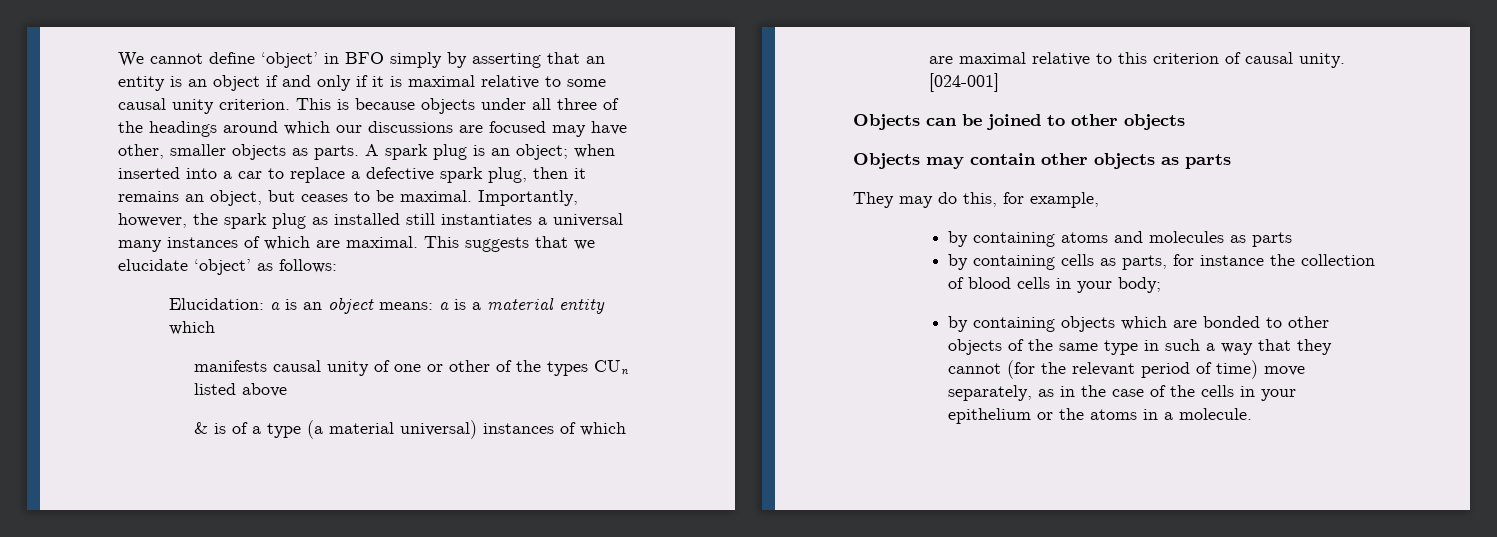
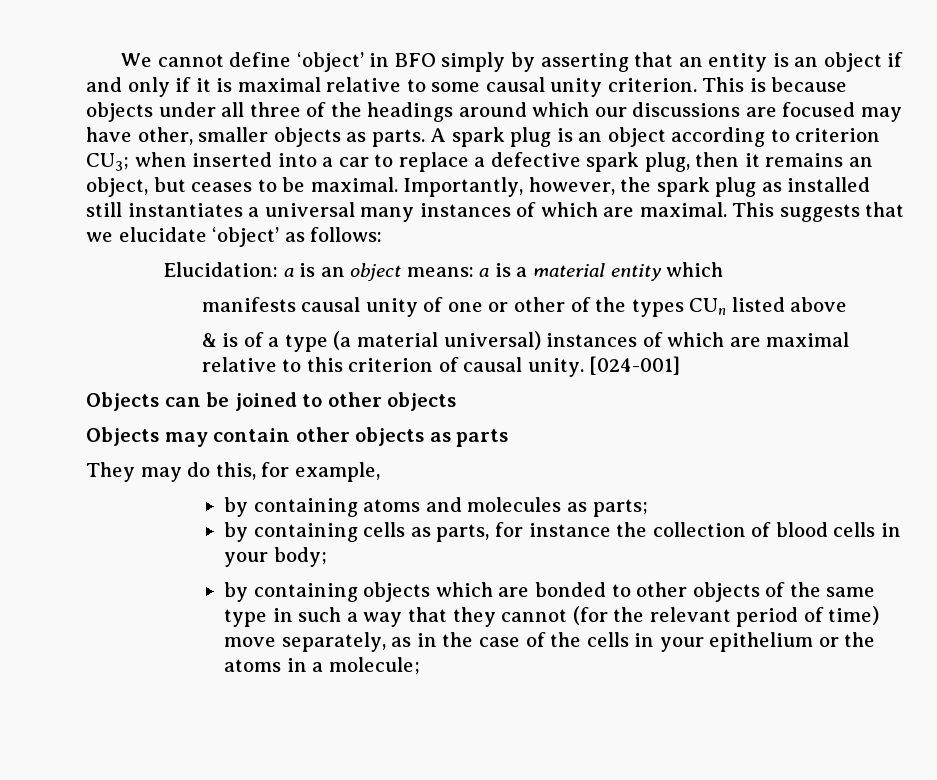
[516,144,568,160] object; -> [607,127,881,147] [86,153,129,171] object according to criterion CU3;
[1252,232,1293,247] parts -> [592,499,648,517] parts;
[1179,408,1253,420] molecule. -> [328,657,420,675] molecule;

